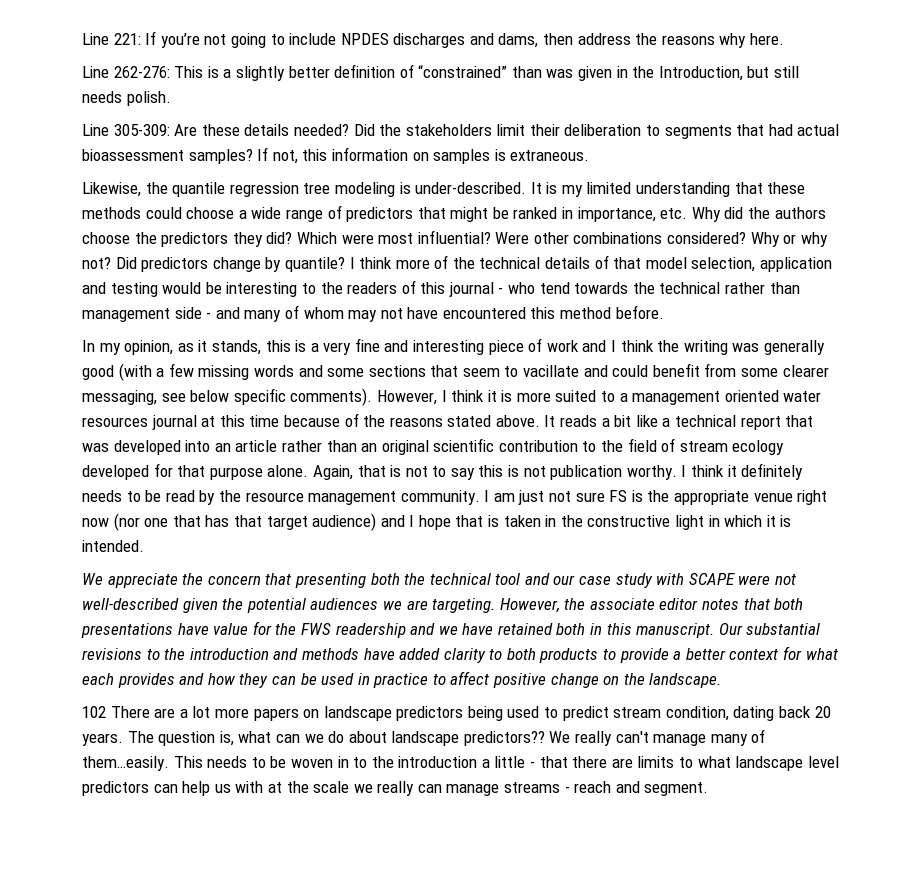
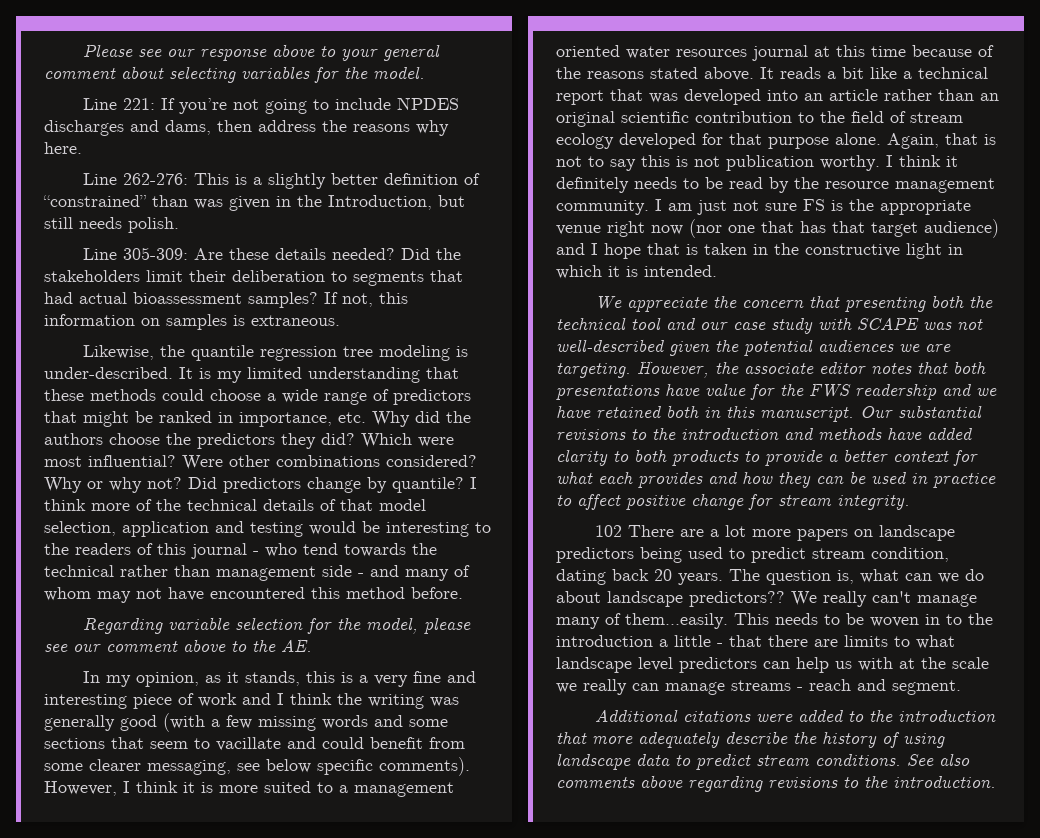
(82, 39) none -> [83,44,441,61] [44,66,425,83] Please see our response above to your general comment about selecting variables for the model. //
(664, 312) none -> [83,617,472,634] [44,639,312,652] // Regarding variable selection for the model, please see our comment above to the AE.
[738,575,771,585] were -> [923,322,952,330] was
[603,673,722,688] on the landscape. -> [748,494,910,510] for stream integrity.
(709, 789) none -> [595,709,997,722] [556,731,945,748] [556,753,970,770] [556,775,996,792] // Additional citations were added to the introduction that more adequately describe the history of using landscape data to predict stream conditions. See also comments above regarding revisions to the introduction.

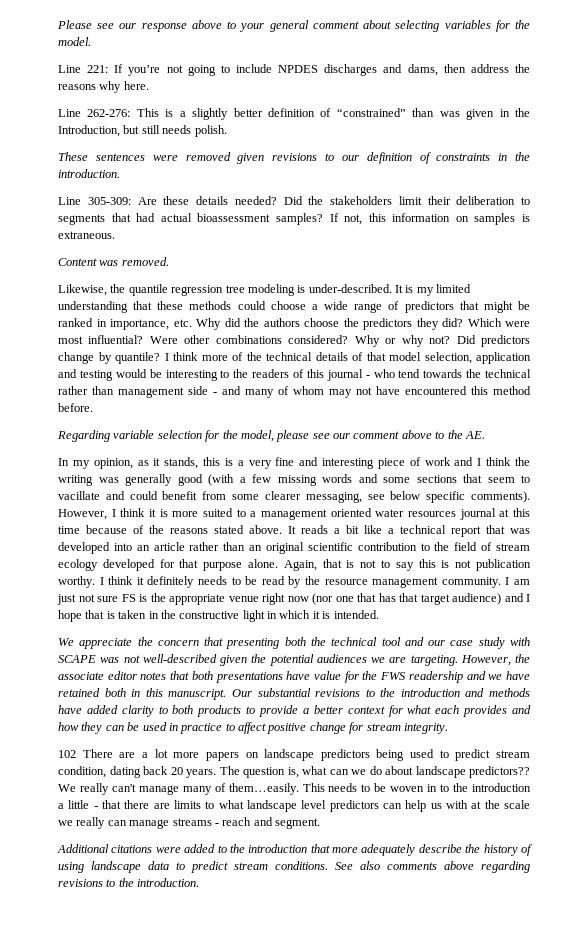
(179, 225) none -> [58,152,530,164] [58,169,120,178] // These sentences were removed given revisions to our definition of constraints in the introduction.
(340, 320) none -> [58,257,169,266] // Content was removed.

